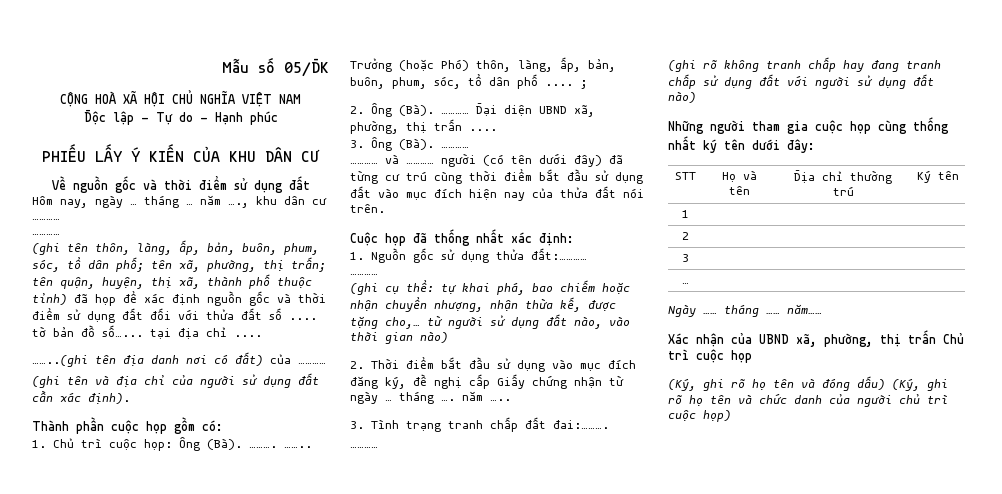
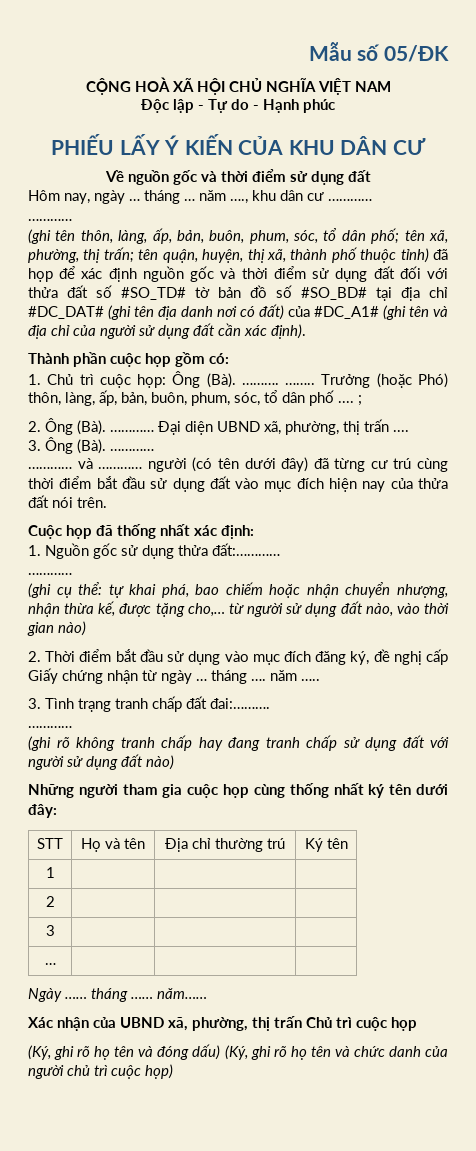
[289,318,317,320] .... -> [121,287,186,300] #SO_TD#
[102,325,143,337] số…... -> [276,285,367,300] số #SO_BD#
[234,335,262,337] [32,355,88,367] .... // ……..(ghi -> [28,305,131,320] #DC_DAT# (ghi
[298,363,326,364] ………… // -> [314,306,379,319] #DC_A1#

